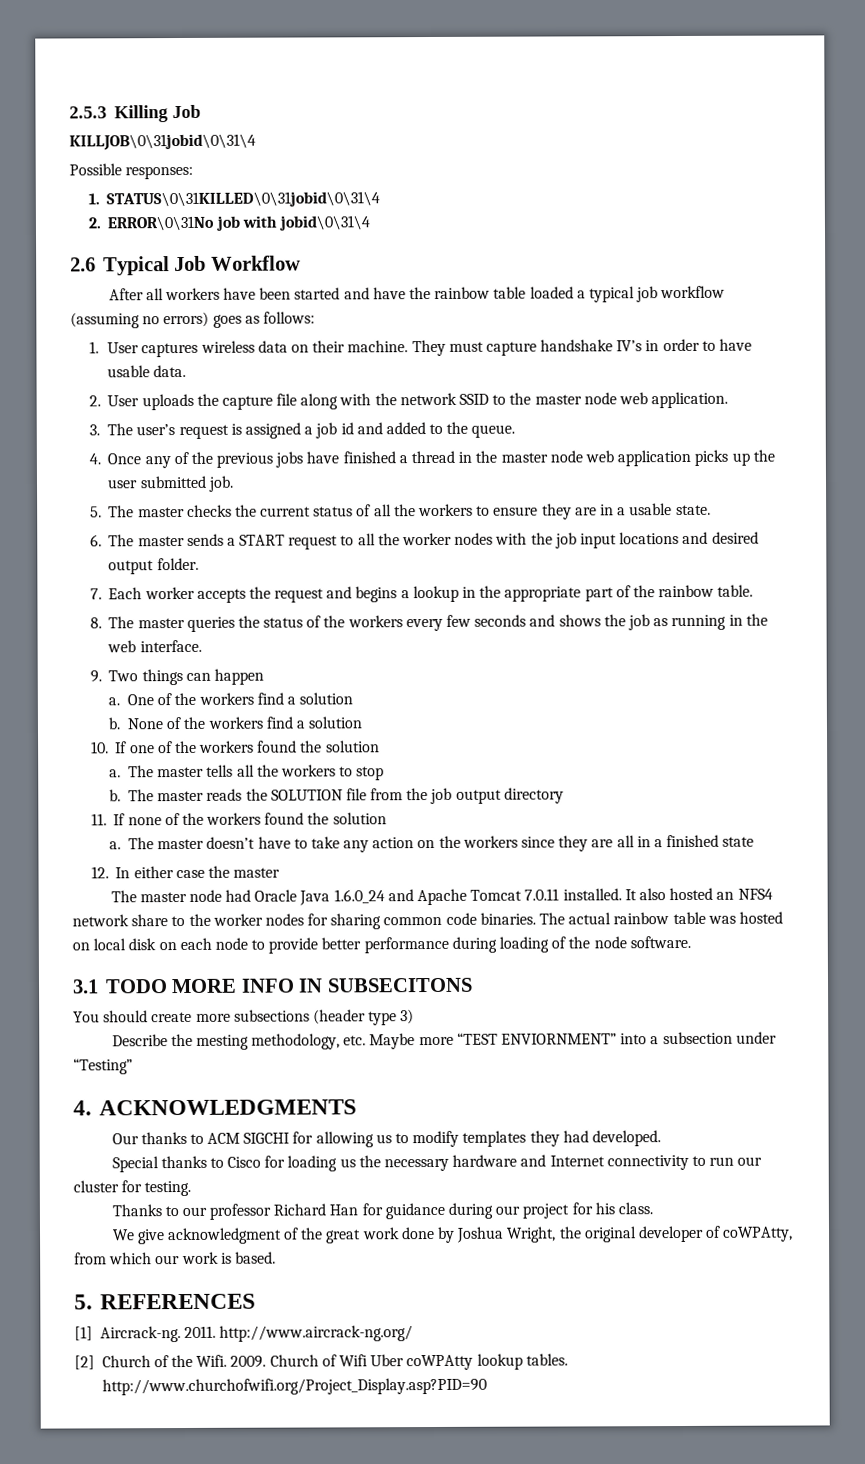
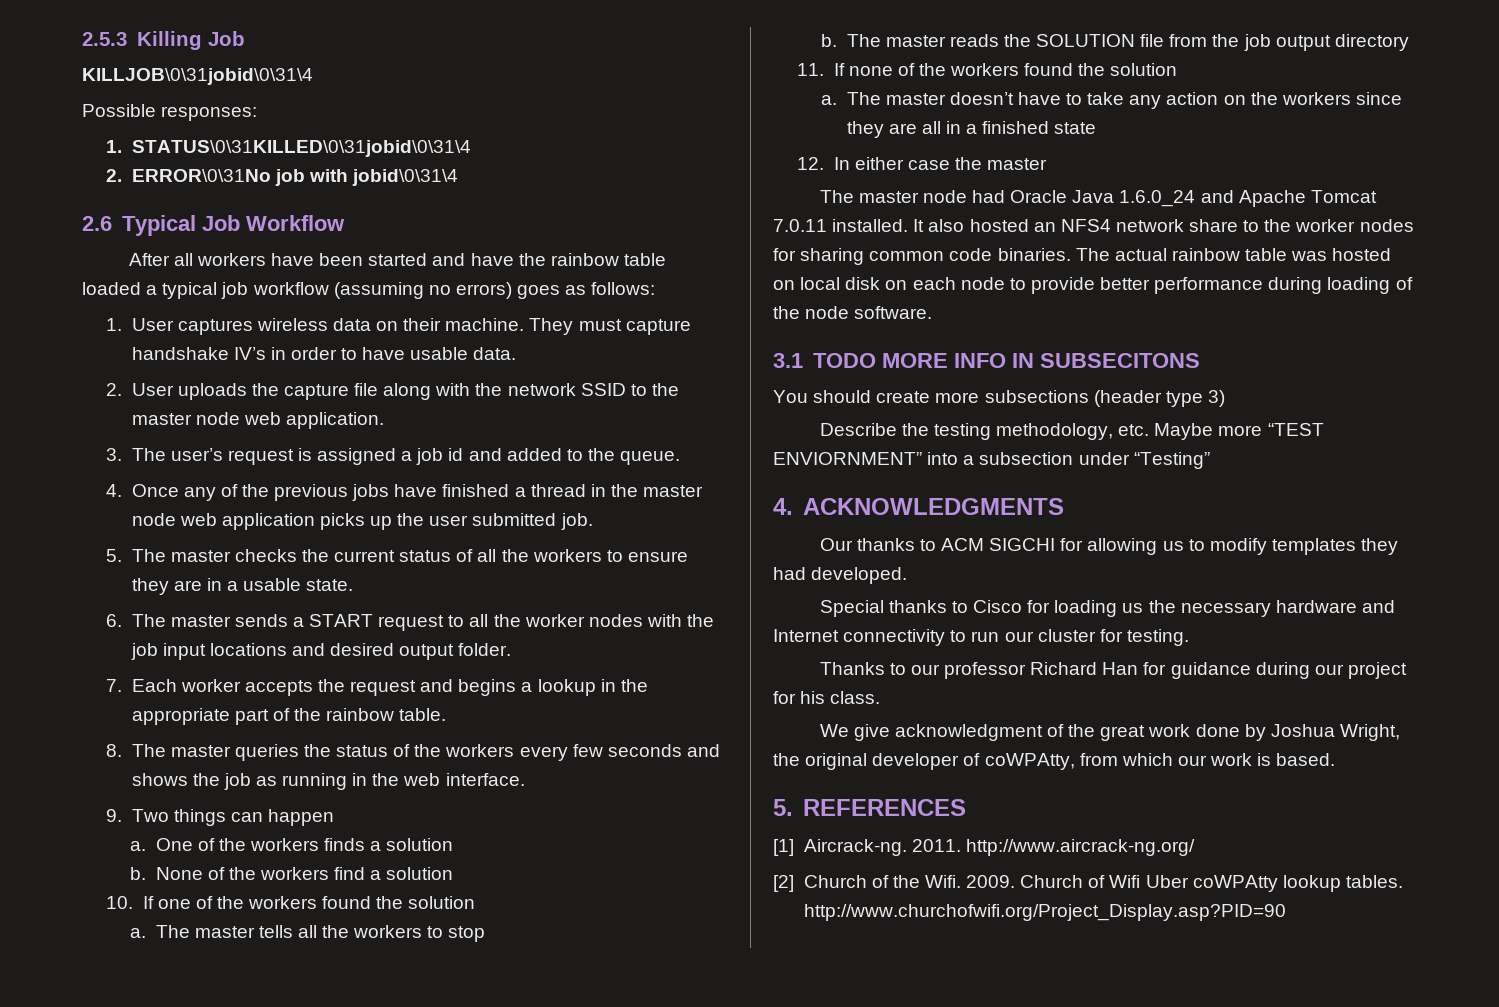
[256,692,284,705] find -> [324,838,366,851] finds
[195,1034,249,1050] mesting -> [933,423,991,440] testing

